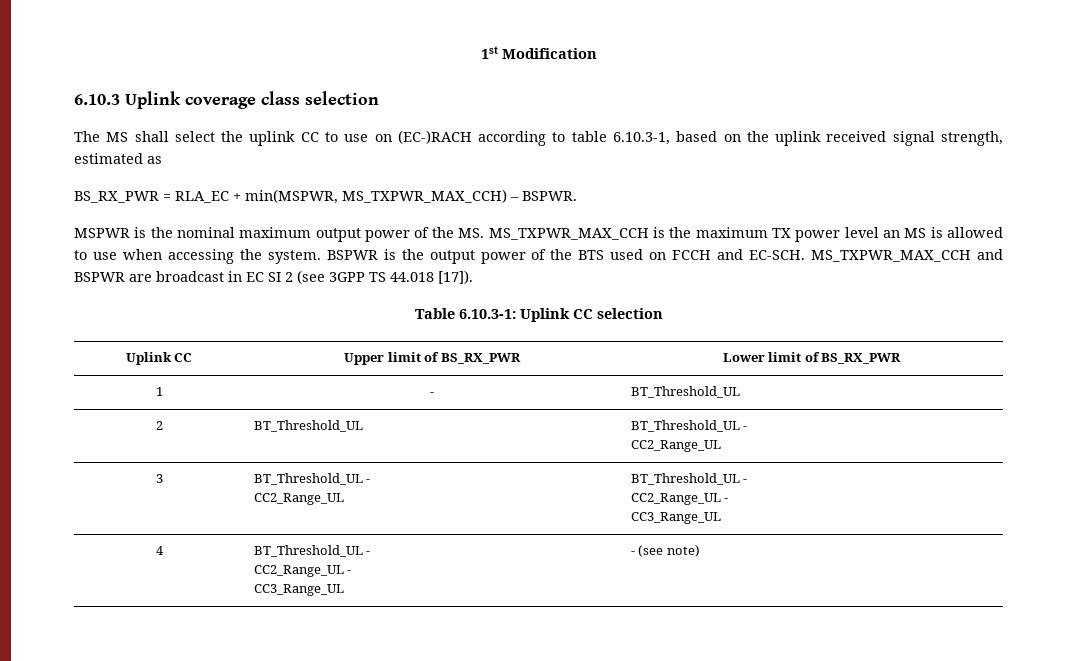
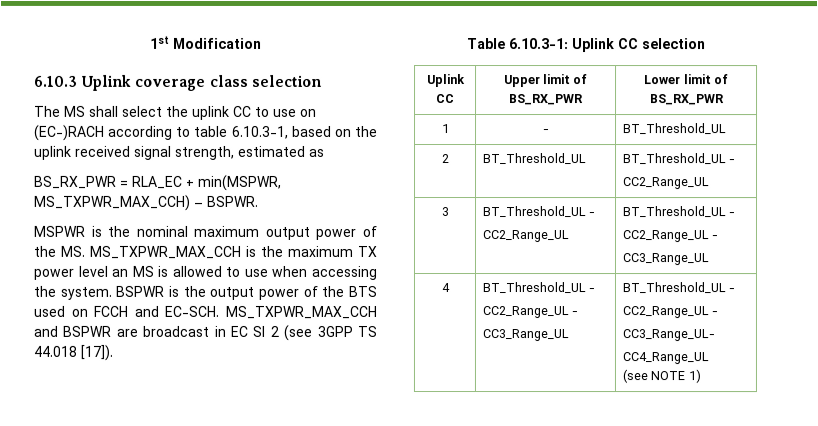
[630,545,700,557] - (see note) -> [622,282,736,294] [622,306,719,319] [622,329,716,342] [622,352,710,365] [622,369,701,384] BT_Threshold_UL - // CC2_Range_UL - // CC3_Range_UL- // CC4_Range_UL // (see NOTE 1)

